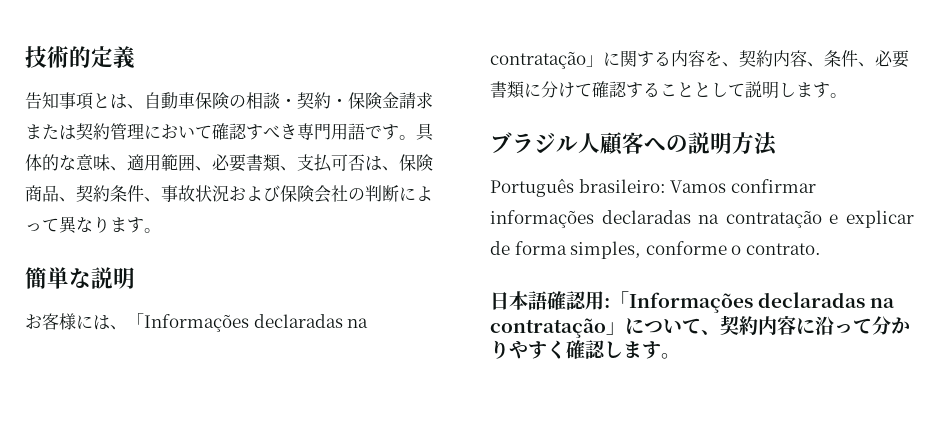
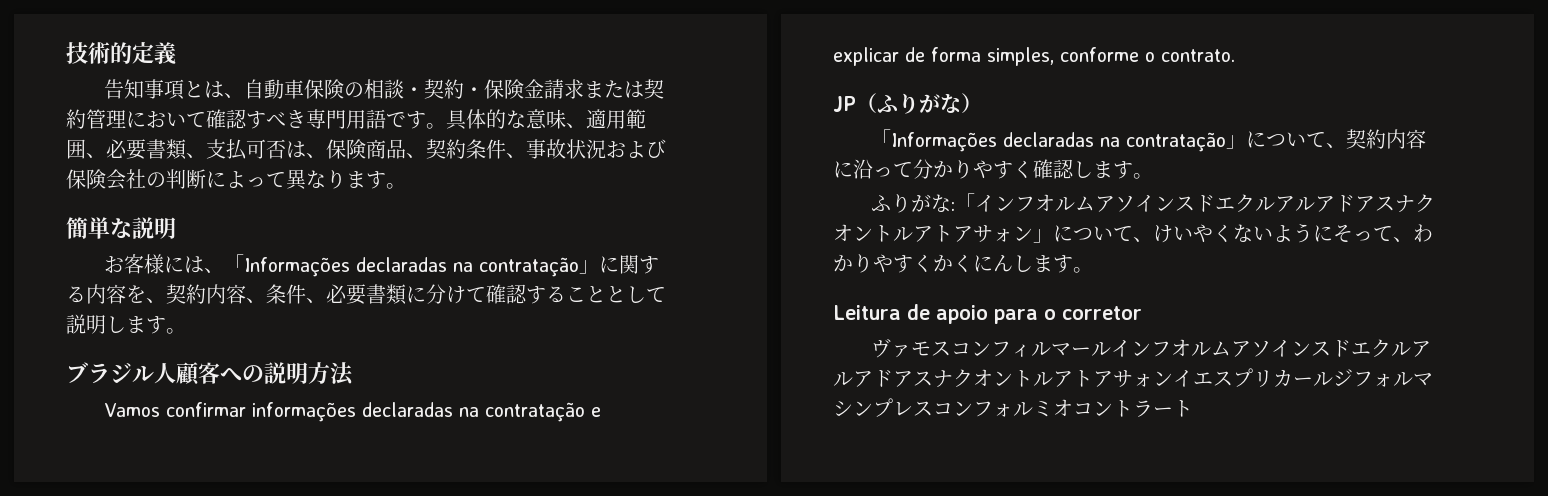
[490,178,666,197] Português brasileiro: -> (354, 374) none
[490,291,610,310] 日本語確認用: -> [833,93,982,114] JP（ふりがな） //
(680, 356) none -> [871,193,1436,213] [833,223,1433,243] [833,254,1093,273] [833,304,1142,324] [871,338,1432,358] [833,368,1433,388] [833,398,1193,417] // ふりがな:「インフオルムアソインスドエクルアルアドアスナクオントルアトアサォン」について、けいやくないようにそって、わかりやすくかくにんします。 // Leitura de apoio para o corretor // ヴァモスコンフィルマールインフオルムアソインスドエクルアルアドアスナクオントルアトアサォンイエスプリカールジフォルマシンプレスコンフォルミオコントラート

